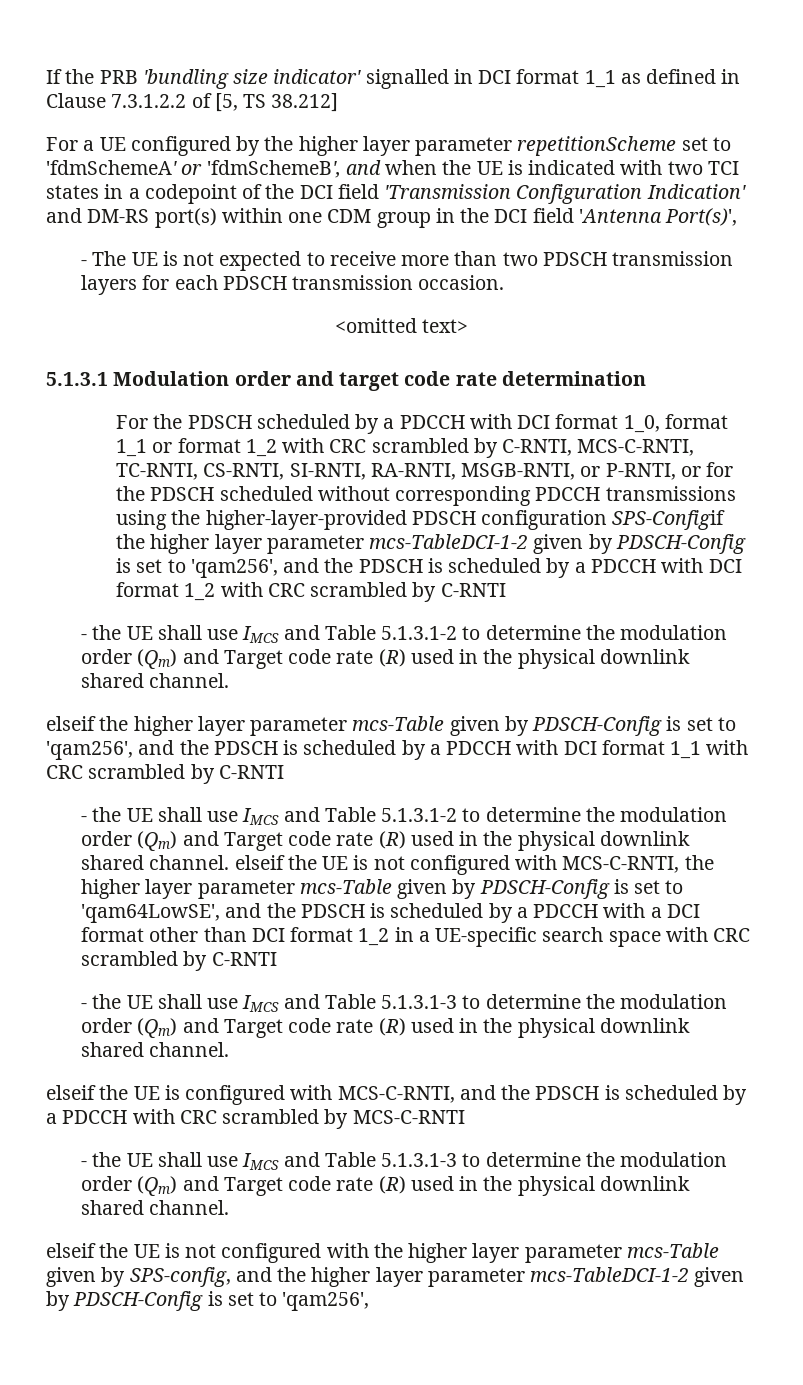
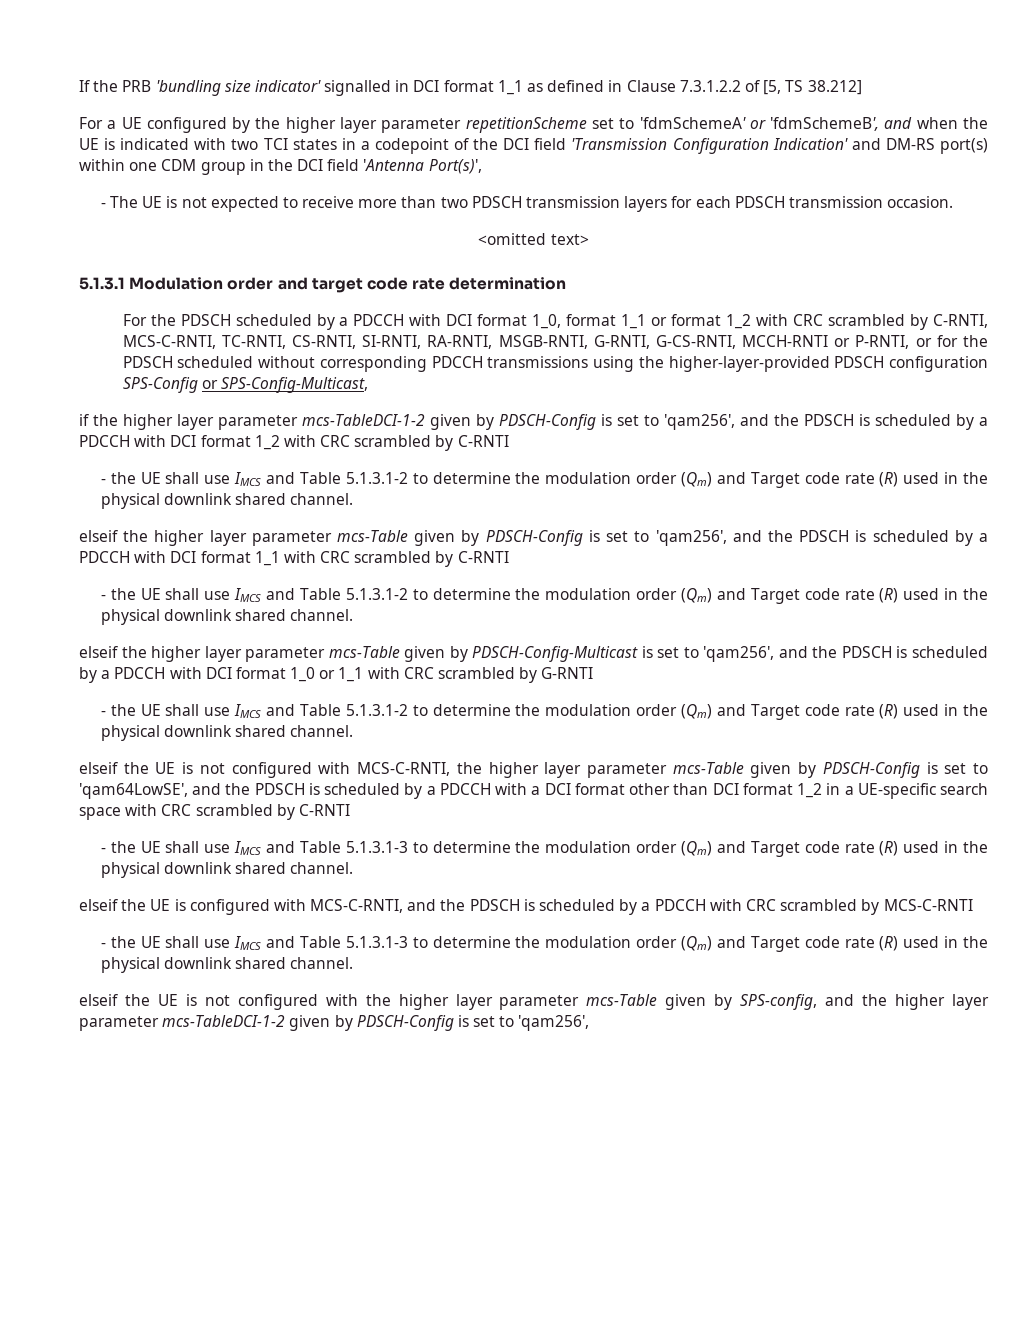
(576, 471) none -> [593,335,829,349] G-RNTI, G-CS-RNTI, MCCH-RNTI
[612,510,726,530] SPS-Configif -> [122,377,368,393] [79,414,89,426] SPS-Config or SPS-Config-Multicast, // if
(230, 862) none -> [79,646,988,662] [79,667,594,683] [100,704,988,720] [100,725,354,741] // elseif the higher layer parameter mcs-Table given by PDSCH-Config-Multicast is set to 'qam256', and the PDSCH is scheduled by a PDCCH with DCI format 1_0 or 1_1 with CRC scrambled by G-RNTI // - the UE shall use IMCS and Table 5.1.3.1-2 to determine the modulation order (Qm) and Target code rate (R) used in the physical downlink shared channel. //

